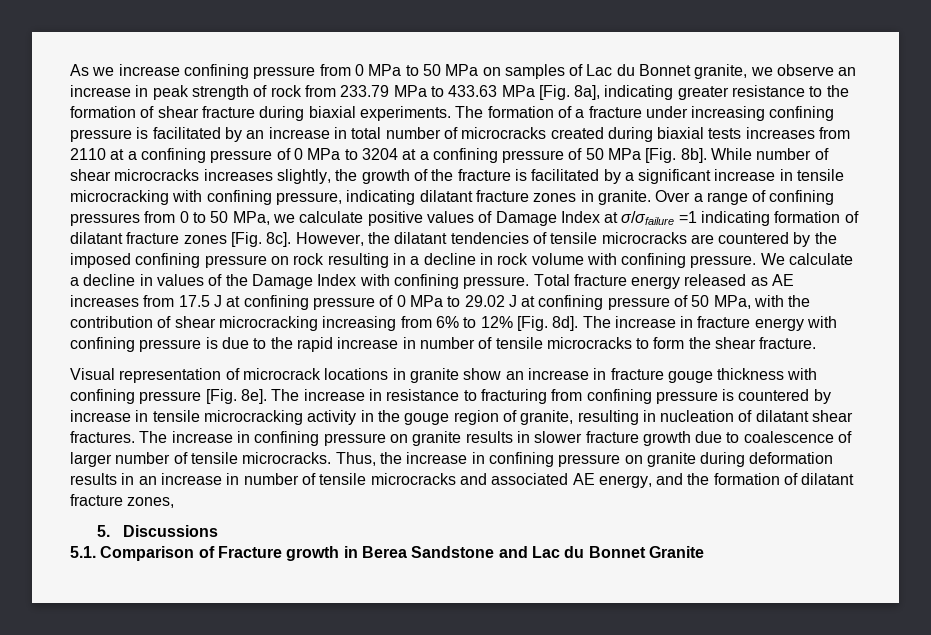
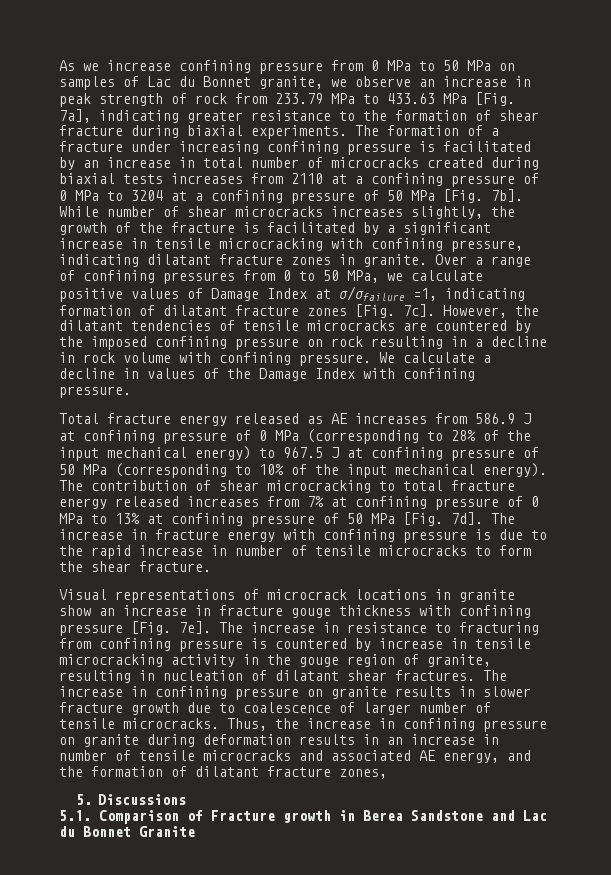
[574,85,601,100] 8a], -> [59,109,91,123] 7a],
[680,148,707,163] 8b]. -> [491,189,523,202] 7b].
[678,211,697,223] =1 -> [413,288,437,301] =1,
[266,232,292,247] 8c]. -> [403,304,435,317] 7c].
(530, 282) none -> (131, 392) //
[178,295,210,307] 17.5 -> [475,413,515,424] 586.9
[447,295,505,307] to 29.02 -> [307,429,531,444] [59,446,323,461] (corresponding to 28% of the input mechanical energy) to 967.5
[713,295,811,309] [70,316,579,331] MPa, with the contribution of shear microcracking increasing from 6% to 12% [Fig. 8d]. -> [83,463,547,478] [59,480,515,493] [59,496,539,510] [59,512,483,527] MPa (corresponding to 10% of the input mechanical energy). The contribution of shear microcracking to total fracture energy released increases from 7% at confining pressure of 0 MPa to 13% at confining pressure of 50 MPa [Fig. 7d].
[119,368,222,383] representation -> [115,589,235,603] representations
[240,389,267,404] 8e]. -> [179,621,211,634] 7e].

